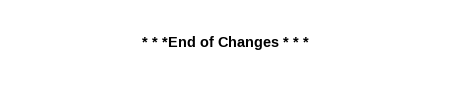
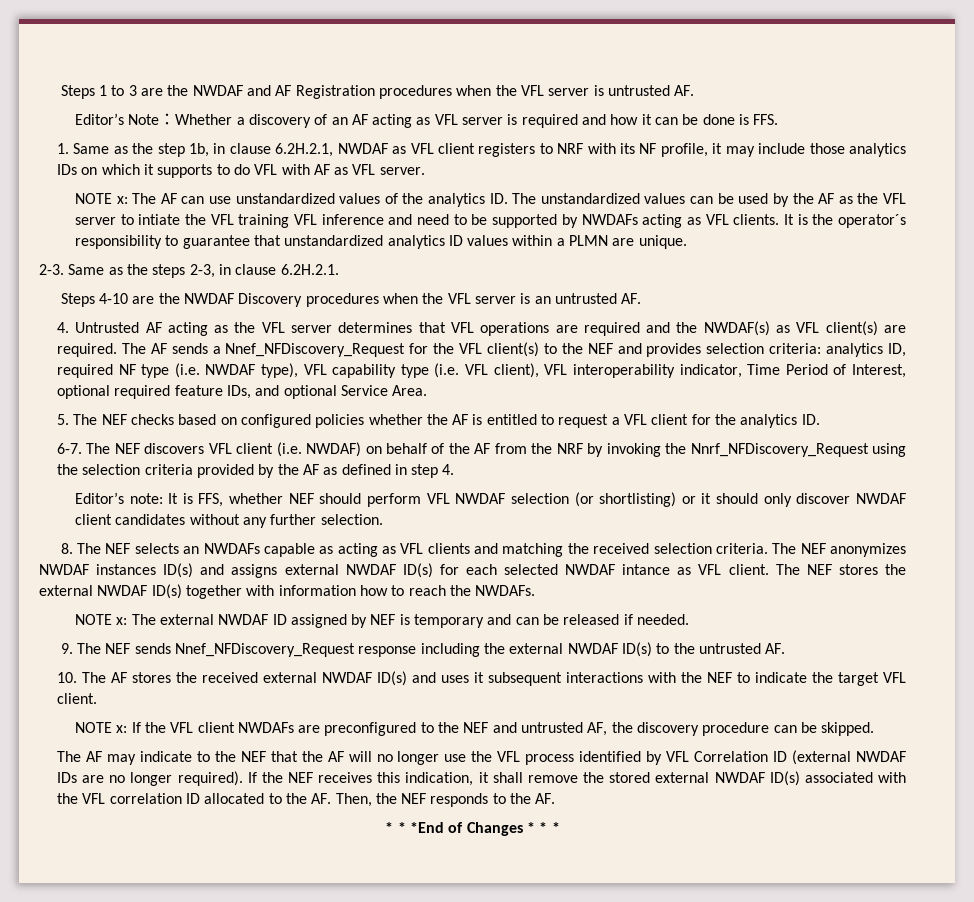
(142, 42) none -> [60,85,695,99] [74,113,779,128] [56,143,907,157] [56,164,425,178] [74,193,907,207] [74,214,906,228] [74,235,687,249] [39,264,339,278] [60,293,642,307] [56,321,907,336] [56,342,907,357] [56,363,906,378] [56,385,428,399] [56,414,820,428] [56,442,906,457] [56,464,455,478] [74,492,907,507] [74,514,383,528] [60,543,906,557] [39,563,906,578] [39,584,536,599] [74,614,690,628] [60,642,786,657] [56,671,907,686] [56,693,97,704] [74,722,875,736] [56,750,906,765] [56,771,907,786] [56,793,556,807] Steps 1 to 3 are the NWDAF and AF Registration procedures when the VFL server is untrusted AF. // Editor’s Note：Whether a discovery of an AF acting as VFL server is required and how it can be done is FFS. // 1. Same as the step 1b, in clause 6.2H.2.1, NWDAF as VFL client registers to NRF with its NF profile, it may include those analytics IDs on which it supports to do VFL with AF as VFL server. // NOTE x: The AF can use unstandardized values of the analytics ID. The unstandardized values can be used by the AF as the VFL server to intiate the VFL training VFL inference and need to be supported by NWDAFs acting as VFL clients. It is the operator´s responsibility to guarantee that unstandardized analytics ID values within a PLMN are unique. // 2-3. Same as the steps 2-3, in clause 6.2H.2.1. // Steps 4-10 are the NWDAF Discovery procedures when the VFL server is an untrusted AF. // 4. Untrusted AF acting as the VFL server determines that VFL operations are required and the NWDAF(s) as VFL client(s) are required. The AF sends a Nnef_NFDiscovery_Request for the VFL client(s) to the NEF and provides selection criteria: analytics ID, required NF type (i.e. NWDAF type), VFL capability type (i.e. VFL client), VFL interoperability indicator, Time Period of Interest, optional required feature IDs, and optional Service Area. // 5. The NEF checks based on configured policies whether the AF is entitled to request a VFL client for the analytics ID. // 6-7. The NEF discovers VFL client (i.e. NWDAF) on behalf of the AF from the NRF by invoking the Nnrf_NFDiscovery_Request using the selection criteria provided by the AF as defined in step 4. // Editor’s note: It is FFS, whether NEF should perform VFL NWDAF selection (or shortlisting) or it should only discover NWDAF client candidates without any further selection. // 8. The NEF selects an NWDAFs capable as acting as VFL clients and matching the received selection criteria. The NEF anonymizes NWDAF instances ID(s) and assigns external NWDAF ID(s) for each selected NWDAF intance as VFL client. The NEF stores the external NWDAF ID(s) together with information how to reach the NWDAFs. // NOTE x: The external NWDAF ID assigned by NEF is temporary and can be released if needed. // 9. The NEF sends Nnef_NFDiscovery_Request response including the external NWDAF ID(s) to the untrusted AF. // 10. The AF stores the received external NWDAF ID(s) and uses it subsequent interactions with the NEF to indicate the target VFL client. // NOTE x: If the VFL client NWDAFs are preconfigured to the NEF and untrusted AF, the discovery procedure can be skipped. // The AF may indicate to the NEF that the AF will no longer use the VFL process identified by VFL Correlation ID (external NWDAF IDs are no longer required). If the NEF receives this indication, it shall remove the stored external NWDAF ID(s) associated with the VFL correlation ID allocated to the AF. Then, the NEF responds to the AF. //

